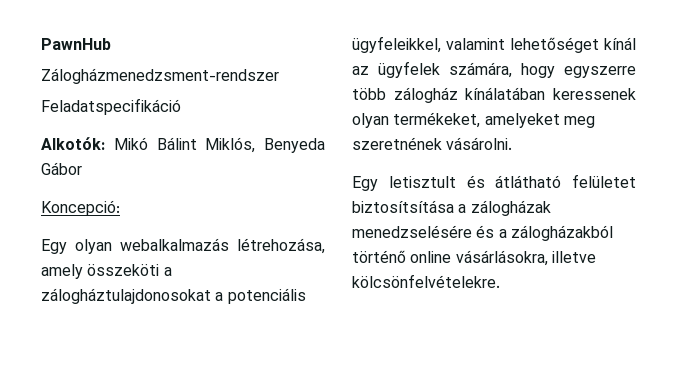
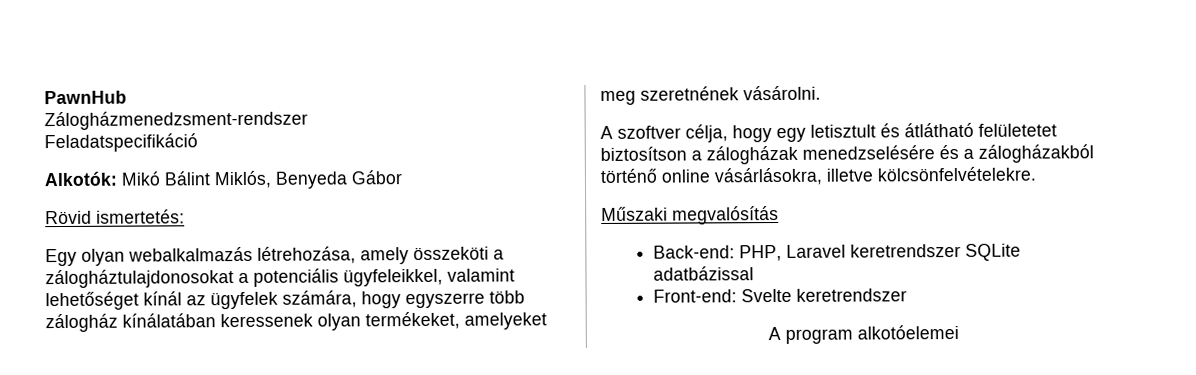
[41,200,120,216] Koncepció: -> [45,209,185,225] Rövid ismertetés:
[352,176,378,191] Egy -> [600,124,806,143] A szoftver célja, hogy egy
[572,174,636,188] [352,200,454,213] felületet biztosítsítása -> [978,123,1057,137] [600,146,687,161] felületetet biztosítson
(500, 281) none -> [601,205,779,225] [652,243,1021,262] [652,266,754,281] [652,288,907,303] [767,324,959,344] // Műszaki megvalósítás // Back-end: PHP, Laravel keretrendszer SQLite adatbázissal // Front-end: Svelte keretrendszer // A program alkotóelemei

